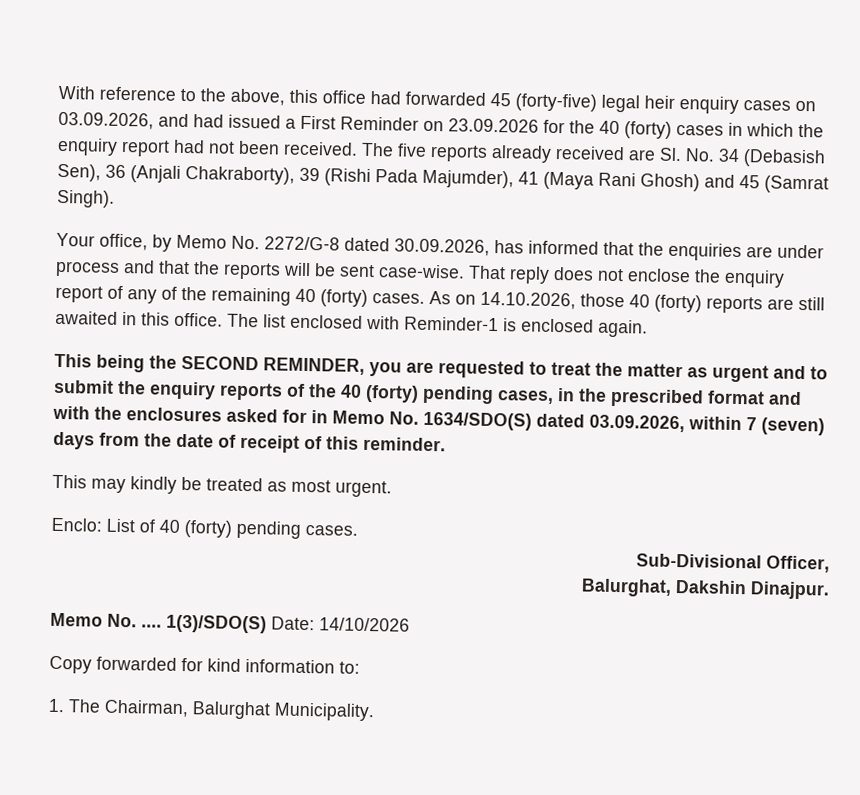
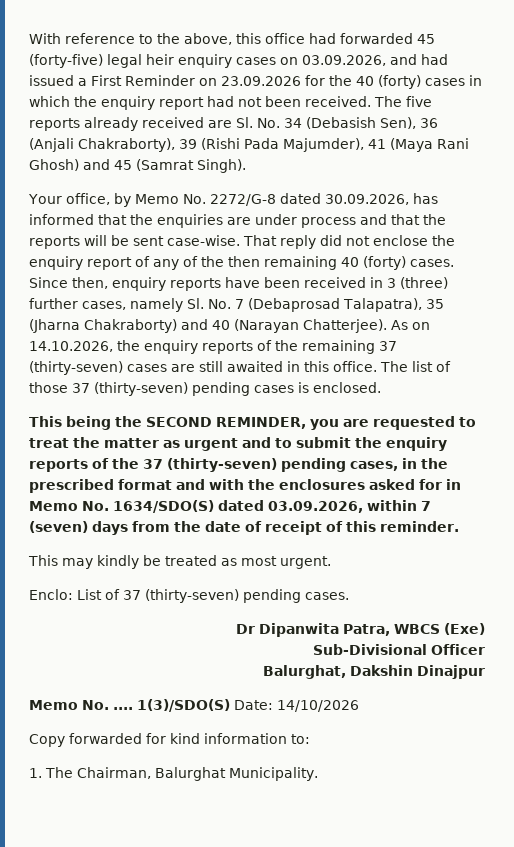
[553,266,594,281] does -> [320,235,342,246] did
(207, 293) none -> [228,256,260,267] then
[429,290,763,314] As on 14.10.2026, those 40 (forty) reports -> [29,277,448,291] [29,298,444,312] [29,319,430,333] [29,340,397,354] [29,361,167,375] Since then, enquiry reports have been received in 3 (three) further cases, namely Sl. No. 7 (Debaprosad Talapatra), 35 (Jharna Chakraborty) and 40 (Narayan Chatterjee). As on 14.10.2026, the enquiry reports of the remaining 37 (thirty-seven) cases
[290,314,648,338] enclosed with Reminder-1 is enclosed again. -> [436,361,451,372] [29,382,381,396] of those 37 (thirty-seven) pending cases is enclosed.
[340,384,419,403] 40 (forty) -> [143,458,277,472] 37 (thirty-seven)
[159,519,232,538] 40 (forty) -> [123,589,239,603] 37 (thirty-seven)
(358, 530) none -> [236,623,485,637] // Dr Dipanwita Patra, WBCS (Exe)
[766,555,830,573] Officer, -> [431,644,485,655] Officer
[750,581,830,600] Dinajpur. -> [417,665,485,679] Dinajpur

